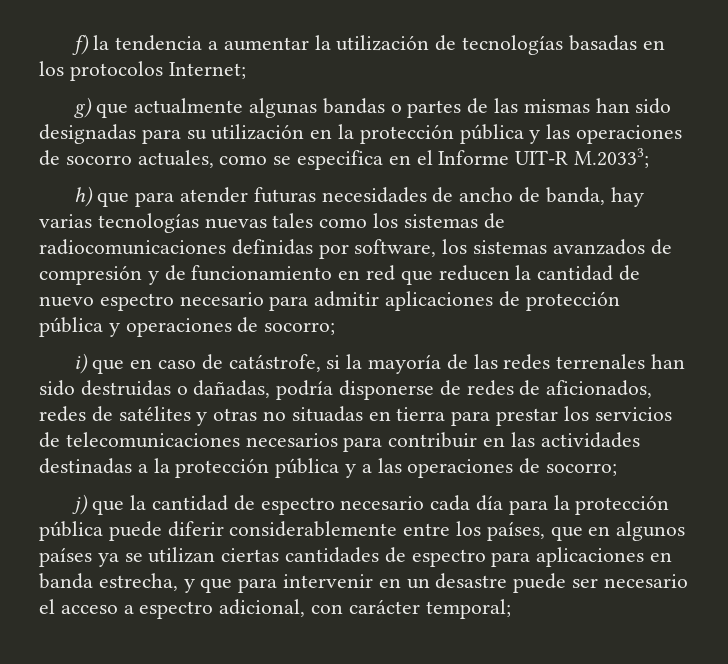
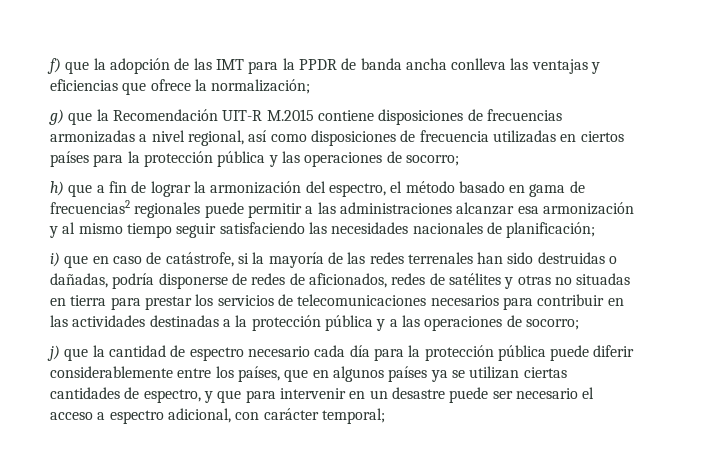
[93,35,665,55] [39,61,246,81] [73,97,672,118] [39,124,333,144] la tendencia a aumentar la utilización de tecnologías basadas en los protocolos Internet; // g) que actualmente algunas bandas o partes de las mismas han sido designadas para su utilización en -> [65,58,601,74] [50,79,311,95] [49,109,562,125] [50,130,624,146] [50,151,124,167] que la adopción de las IMT para la PPDR de banda ancha conlleva las ventajas y eficiencias que ofrece la normalización; // g) que la Recomendación UIT-R M.2015 contiene disposiciones de frecuencias armonizadas a nivel regional, así como disposiciones de frecuencia utilizadas en ciertos países para
[65,148,650,170] [73,186,644,207] [39,213,505,233] [39,239,672,259] [39,265,641,285] [39,291,620,311] [39,317,336,337] socorro actuales, como se especifica en el Informe UIT-R M.20333; // h) que para atender futuras necesidades de ancho de banda, hay varias tecnologías nuevas tales como los sistemas de radiocomunicaciones definidas por software, los sistemas avanzados de compresión y de funcionamiento en red que reducen la cantidad de nuevo espectro necesario para admitir aplicaciones de protección pública y operaciones de socorro; -> [405,155,459,166] [50,181,585,197] [50,200,634,218] [49,222,596,238] socorro; // h) que a fin de lograr la armonización del espectro, el método basado en gama de frecuencias2 regionales puede permitir a las administraciones alcanzar esa armonización y al mismo tiempo seguir satisfaciendo las necesidades nacionales de planificación;
[411,547,673,567] [39,573,178,591] espectro para aplicaciones en banda estrecha, -> [143,389,201,403] espectro,

